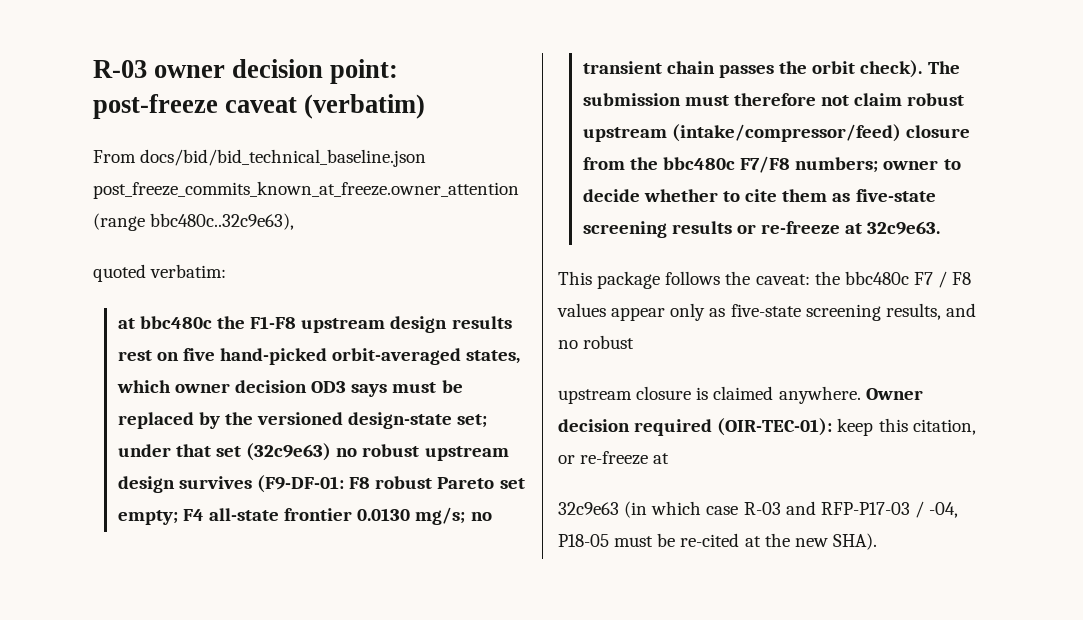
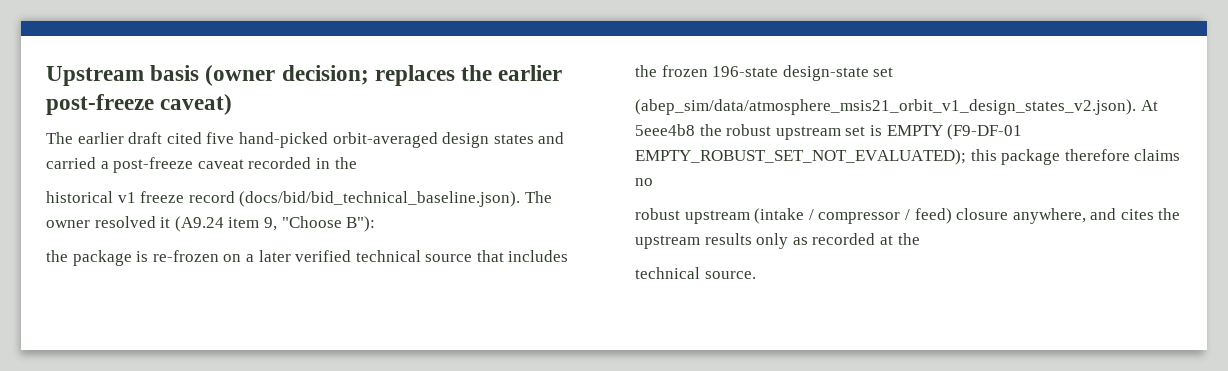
[93,59,399,84] [93,94,426,119] [93,149,427,167] [93,181,519,199] [93,213,295,231] [93,264,227,282] [117,316,512,333] [117,348,521,365] [116,380,463,397] [117,412,488,429] [117,443,509,461] [117,475,525,493] [117,507,492,525] [582,60,960,78] [582,93,965,106] [582,124,970,142] [582,156,961,173] [582,189,936,202] [582,221,941,238] [558,271,972,289] [557,303,976,321] [558,335,635,349] [558,386,923,404] [558,418,976,436] [558,451,670,465] [558,501,959,518] [558,533,740,547] R-03 owner decision point: post-freeze caveat (verbatim) // From docs/bid/bid_technical_baseline.json post_freeze_commits_known_at_freeze.owner_attention (range bbc480c..32c9e63), // quoted verbatim: // at bbc480c the F1-F8 upstream design results rest on five hand-picked orbit-averaged states, which owner decision OD3 says must be replaced by the versioned design-state set; under that set (32c9e63) no robust upstream design survives (F9-DF-01: F8 robust Pareto set empty; F4 all-state frontier 0.0130 mg/s; no transient chain passes the orbit check). The submission must therefore not claim robust upstream (intake/compressor/feed) closure from the bbc480c F7/F8 numbers; owner to decide whether to cite them as five-state screening results or re-freeze at 32c9e63. // This package follows the caveat: the bbc480c F7 / F8 values appear only as five-state screening results, and no robust // upstream closure is claimed anywhere. Owner decision required (OIR-TEC-01): keep this citation, or re-freeze at // 32c9e63 (in which case R-03 and RFP-P17-03 / -04, P18-05 must be re-cited -> [46,65,563,86] [46,94,233,115] [46,132,565,148] [46,157,357,173] [46,191,552,207] [46,216,376,232] [46,250,569,266] [635,65,894,81] [635,99,1158,115] [635,124,1023,140] [635,149,1181,165] [635,178,653,186] [635,208,1181,224] [635,233,876,249] Upstream basis (owner decision; replaces the earlier post-freeze caveat) // The earlier draft cited five hand-picked orbit-averaged design states and carried a post-freeze caveat recorded in the // historical v1 freeze record (docs/bid/bid_technical_baseline.json). The owner resolved it (A9.24 item 9, "Choose B"): // the package is re-frozen on a later verified technical source that includes the frozen 196-state design-state set // (abep_sim/data/atmosphere_msis21_orbit_v1_design_states_v2.json). At 5eee4b8 the robust upstream set is EMPTY (F9-DF-01 EMPTY_ROBUST_SET_NOT_EVALUATED); this package therefore claims no // robust upstream (intake / compressor / feed) closure anywhere, and cites the upstream results only as recorded
[794,533,877,550] new SHA). -> [635,267,756,279] // technical source.

